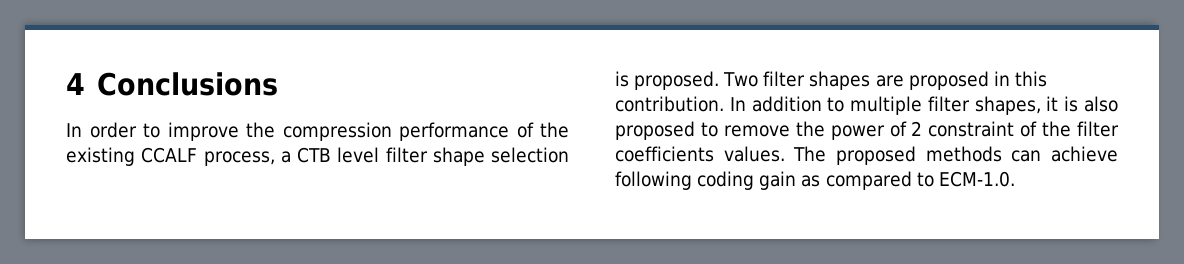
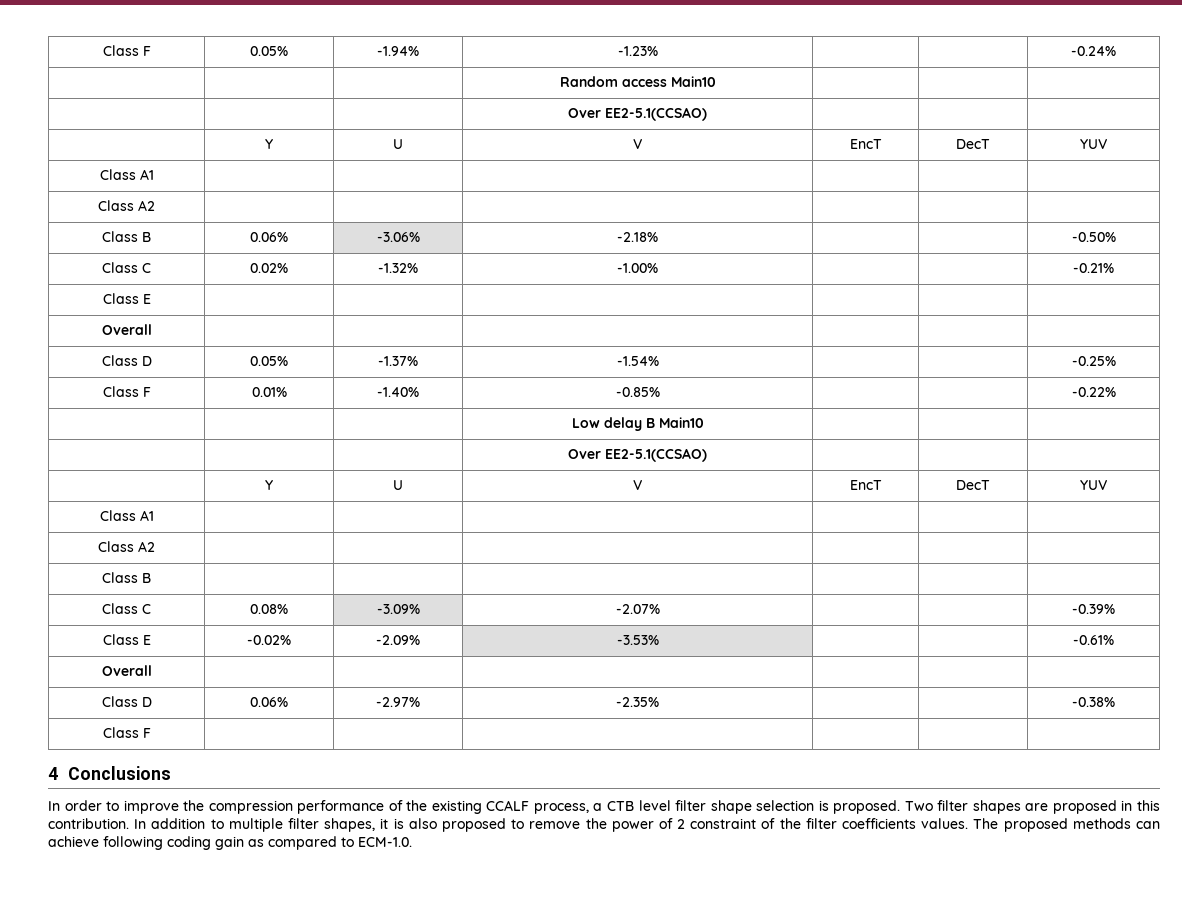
(66, 84) none -> [102,45,151,56] [250,46,288,56] [377,46,419,56] [617,46,658,56] [1071,46,1116,56] [559,76,716,87] [568,107,707,121] [265,139,273,149] [393,139,403,149] [633,139,642,149] [849,139,882,149] [956,139,990,149] [1080,139,1107,149] [99,169,154,180] [98,200,155,211] [102,231,151,242] [250,232,288,242] [376,232,420,242] [617,232,658,242] [1071,232,1116,242] [102,262,151,273] [250,263,288,273] [378,263,418,273] [617,263,658,273] [1073,263,1114,273] [102,293,151,304] [101,324,152,335] [101,355,152,366] [250,356,288,366] [378,356,418,366] [616,356,659,366] [1071,356,1116,366] [102,386,151,397] [251,387,287,397] [377,387,419,397] [615,387,660,397] [1071,387,1116,397] [571,417,704,431] [568,448,707,462] [265,480,273,490] [393,480,403,490] [633,480,642,490] [849,480,882,490] [956,480,990,490] [1080,480,1107,490] [99,510,154,521] [98,541,155,552] [102,572,151,583] [102,603,151,614] [250,604,288,614] [376,604,420,614] [615,604,660,614] [1072,604,1115,614] [102,634,151,645] [247,635,291,645] [376,635,420,645] [616,635,659,645] [1073,635,1114,645] [101,665,152,676] [101,696,152,707] [250,697,288,707] [376,697,420,707] [616,697,659,707] [1072,697,1115,707] [102,727,151,738] Class F | 0.05% | -1.94% | -1.23% | | | -0.24% // | | | Random access Main10 | | | // | | | Over EE2-5.1(CCSAO) | | | // | Y | U | V | EncT | DecT | YUV // Class A1 | | | | | | // Class A2 | | | | | | // Class B | 0.06% | -3.06% | -2.18% | | | -0.50% // Class C | 0.02% | -1.32% | -1.00% | | | -0.21% // Class E | | | | | | // Overall | | | | | | // Class D | 0.05% | -1.37% | -1.54% | | | -0.25% // Class F | 0.01% | -1.40% | -0.85% | | | -0.22% // | | | Low delay B Main10 | | | // | | | Over EE2-5.1(CCSAO) | | | // | Y | U | V | EncT | DecT | YUV // Class A1 | | | | | | // Class A2 | | | | | | // Class B | | | | | | // Class C | 0.08% | -3.09% | -2.07% | | | -0.39% // Class E | -0.02% | -2.09% | -3.53% | | | -0.61% // Overall | | | | | | // Class D | 0.06% | -2.97% | -2.35% | | | -0.38% // Class F | | | | | | //

